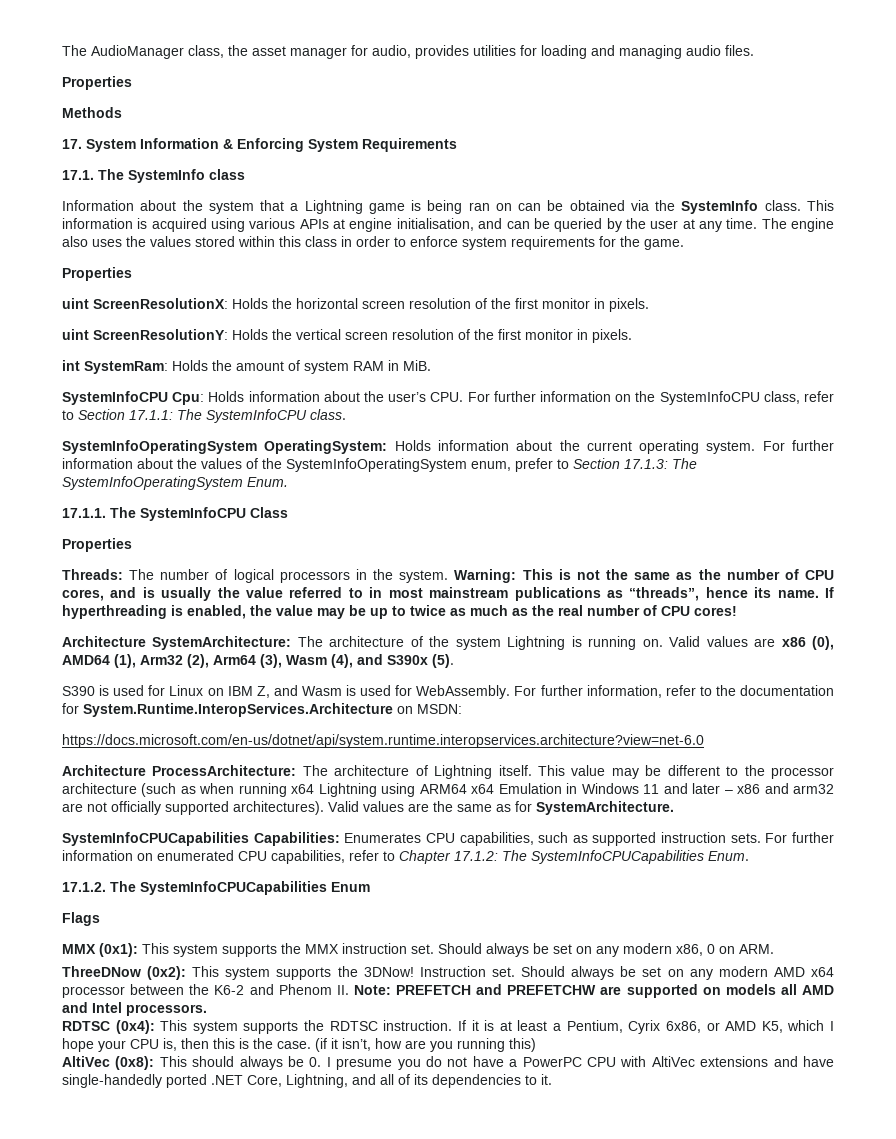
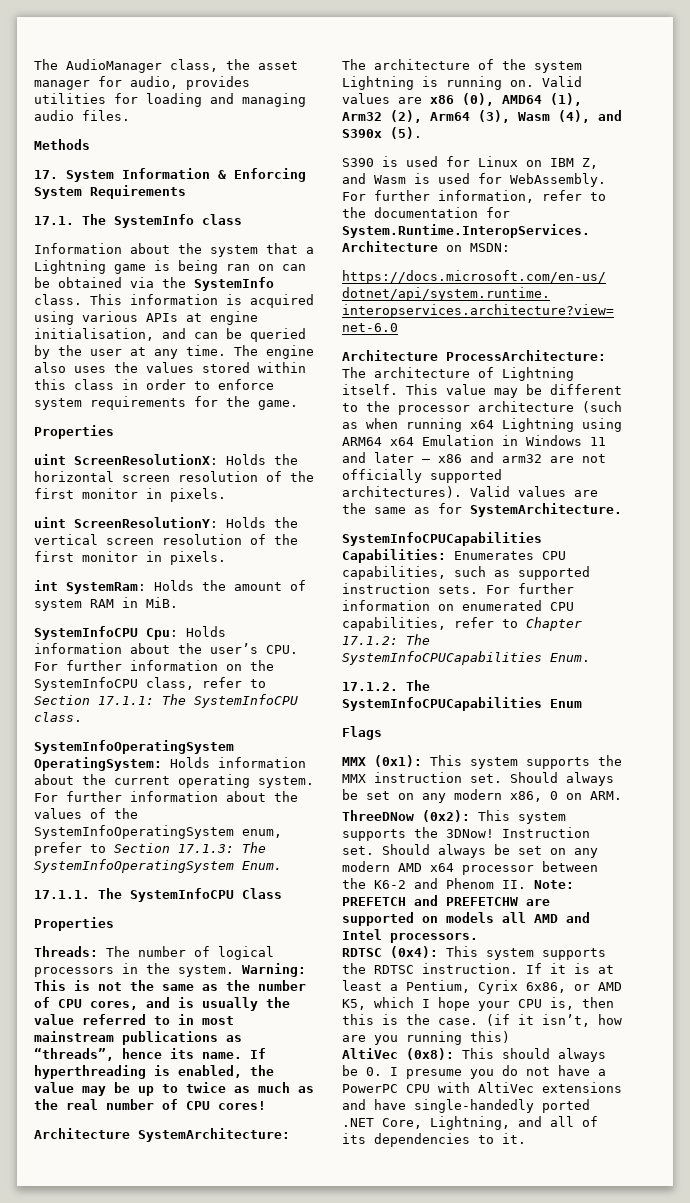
[62,76,132,90] // Properties -> (130, 115) none

